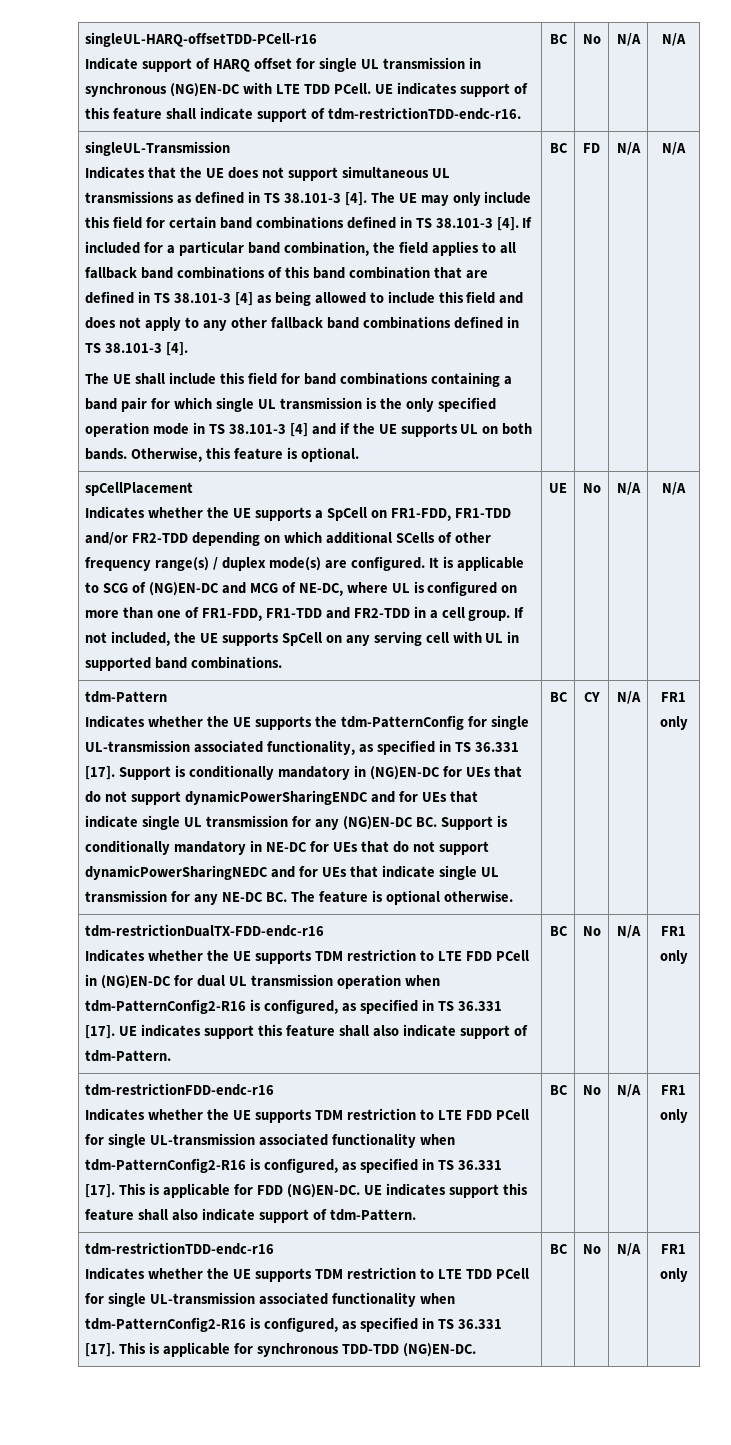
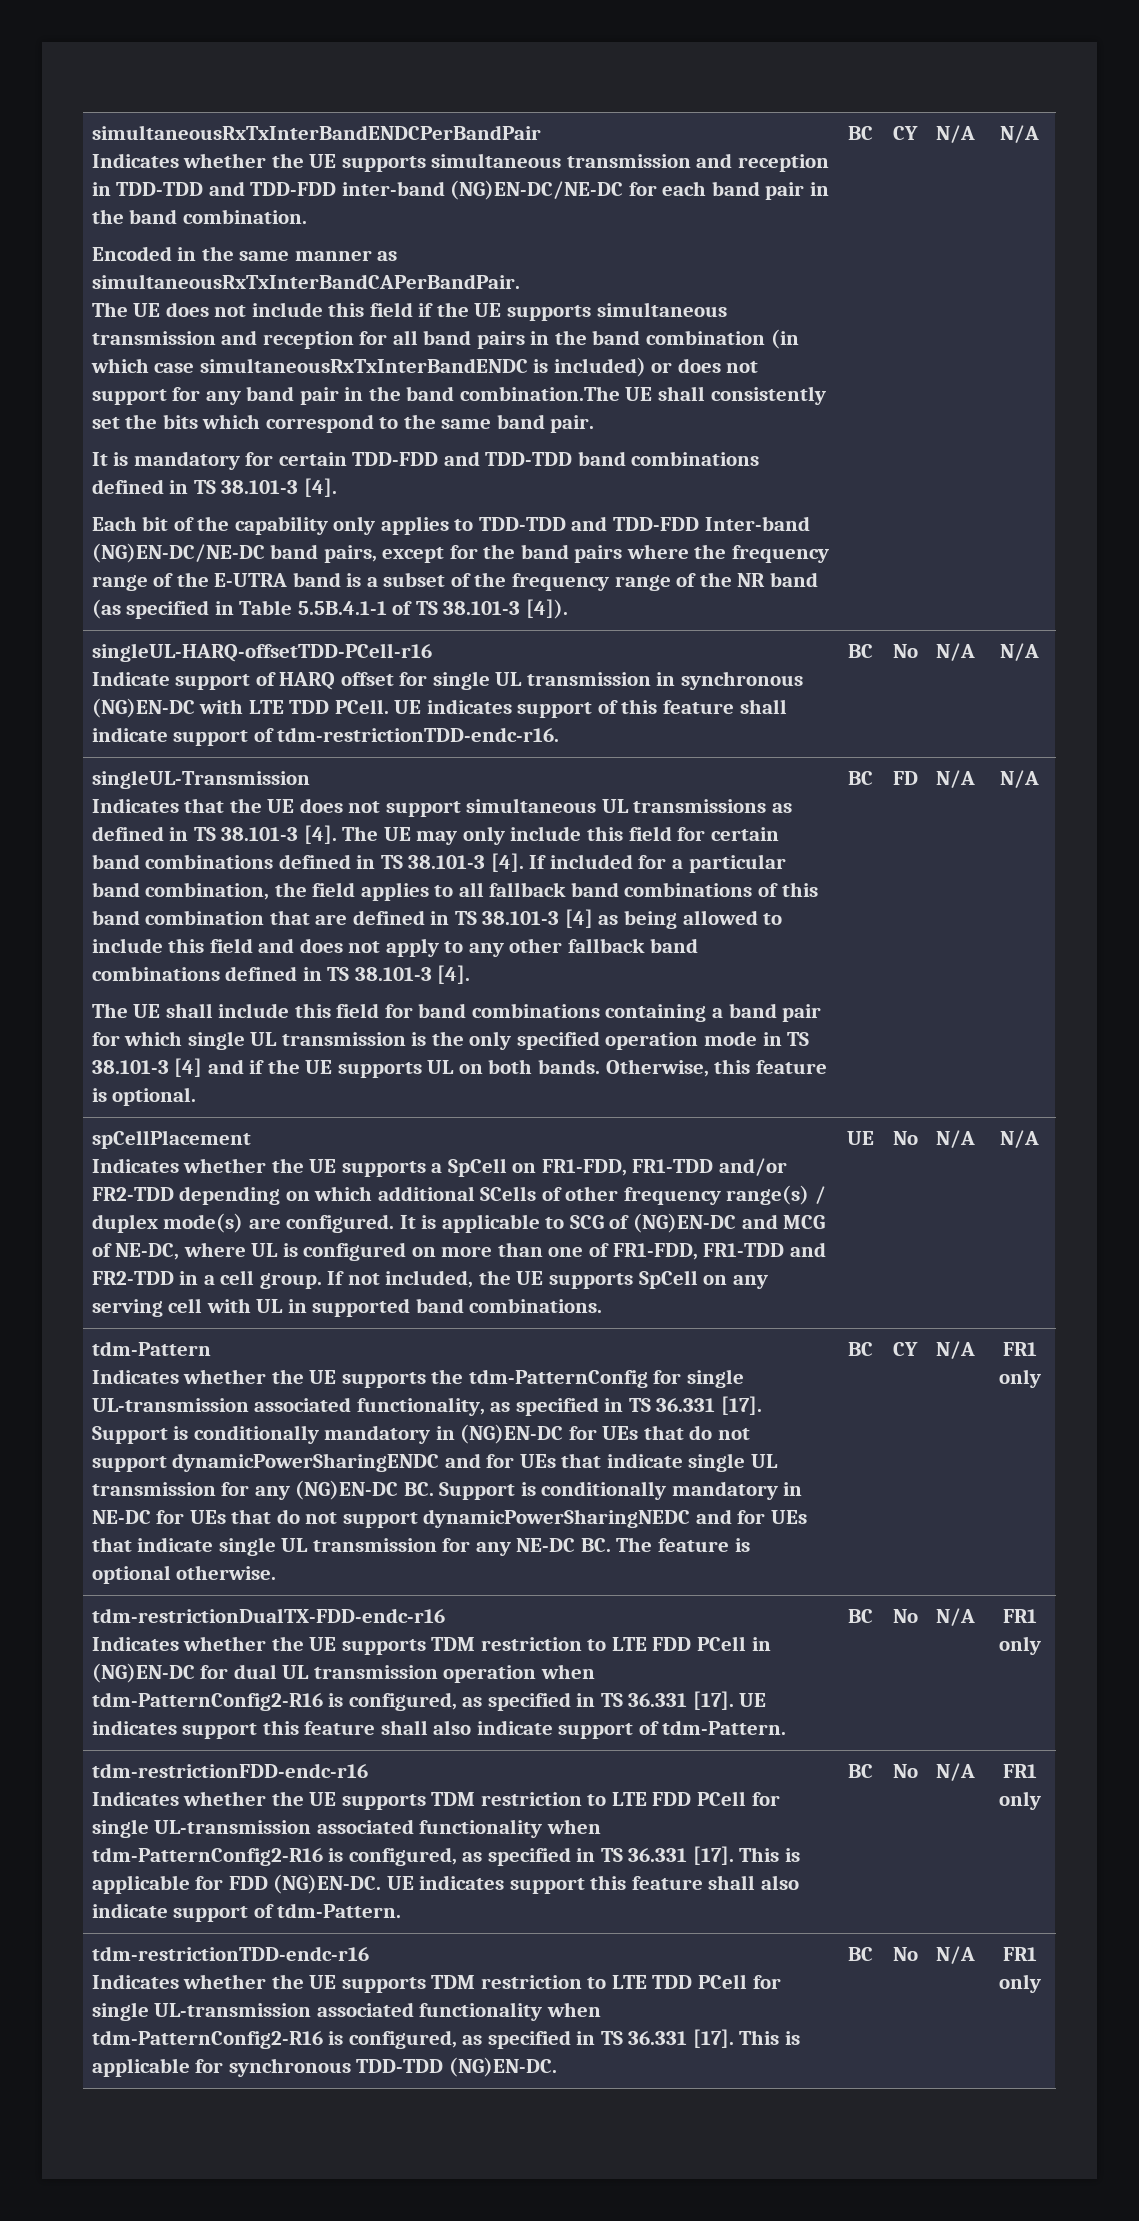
(85, 39) none -> [91,125,541,140] [91,153,829,172] [91,180,830,200] [91,209,307,224] [91,246,398,261] [91,274,520,289] [91,302,727,321] [91,329,799,349] [90,357,759,377] [91,386,826,405] [91,414,595,433] [91,451,760,470] [91,478,337,497] [91,516,810,535] [91,543,830,563] [91,572,818,591] [91,599,568,619] [848,126,873,140] [893,126,918,140] [935,125,975,143] [1000,125,1039,143] simultaneousRxTxInterBandENDCPerBandPair // Indicates whether the UE supports simultaneous transmission and reception in TDD-TDD and TDD-FDD inter-band (NG)EN-DC/NE-DC for each band pair in the band combination. // Encoded in the same manner as simultaneousRxTxInterBandCAPerBandPair. // The UE does not include this field if the UE supports simultaneous transmission and reception for all band pairs in the band combination (in which case simultaneousRxTxInterBandENDC is included) or does not support for any band pair in the band combination.The UE shall consistently set the bits which correspond to the same band pair. // It is mandatory for certain TDD-FDD and TDD-TDD band combinations defined in TS 38.101-3 [4]. // Each bit of the capability only applies to TDD-TDD and TDD-FDD Inter-band (NG)EN-DC/NE-DC band pairs, except for the band pairs where the frequency range of the E-UTRA band is a subset of the frequency range of the NR band (as specified in Table 5.5B.4.1-1 of TS 38.101-3 [4]). | BC | CY | N/A | N/A //

